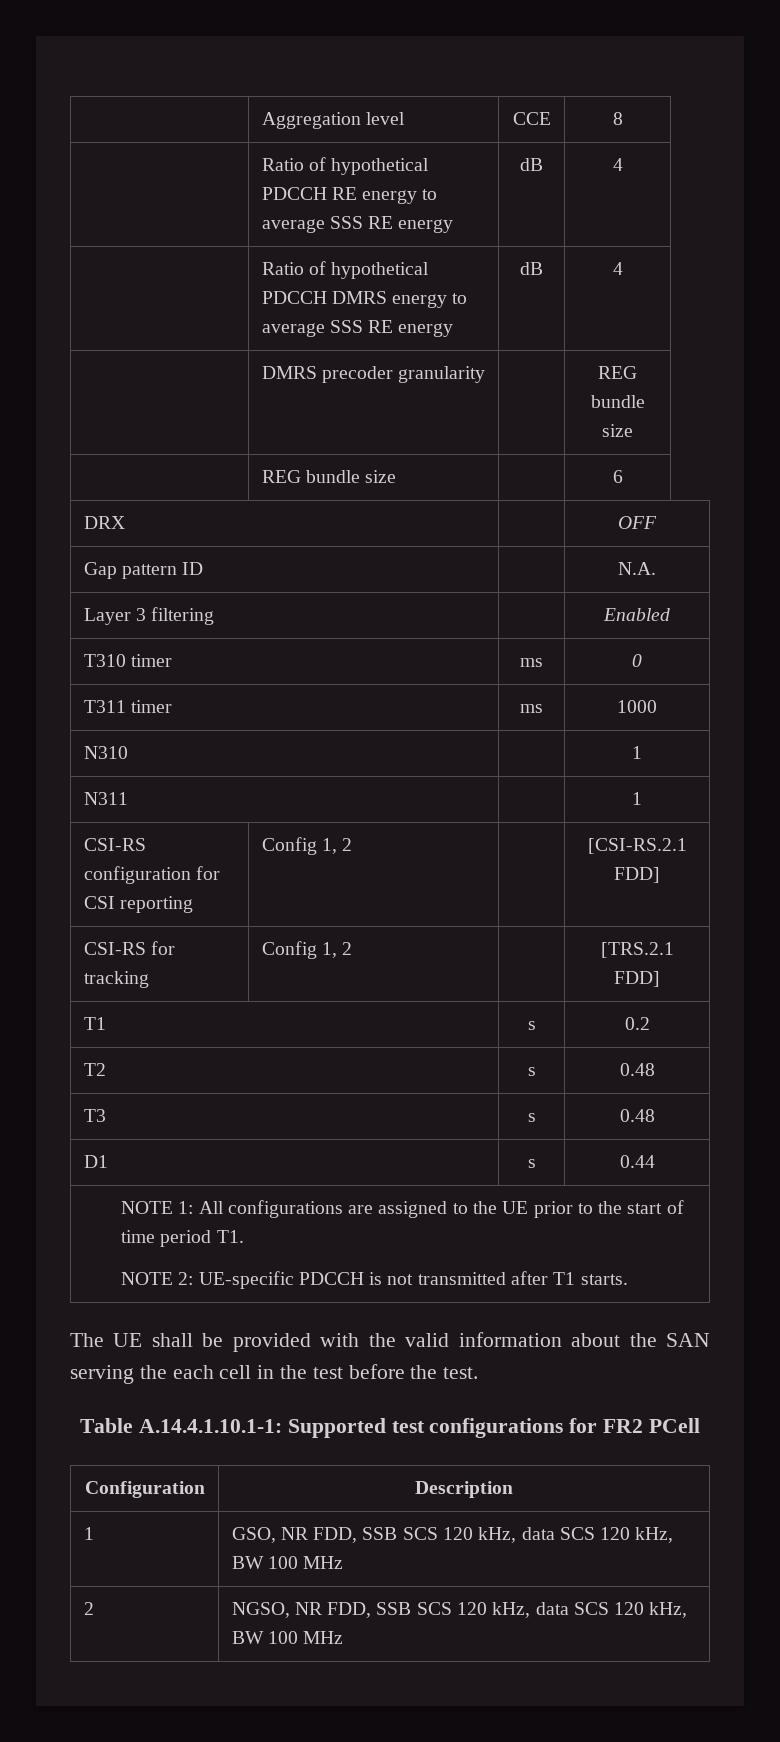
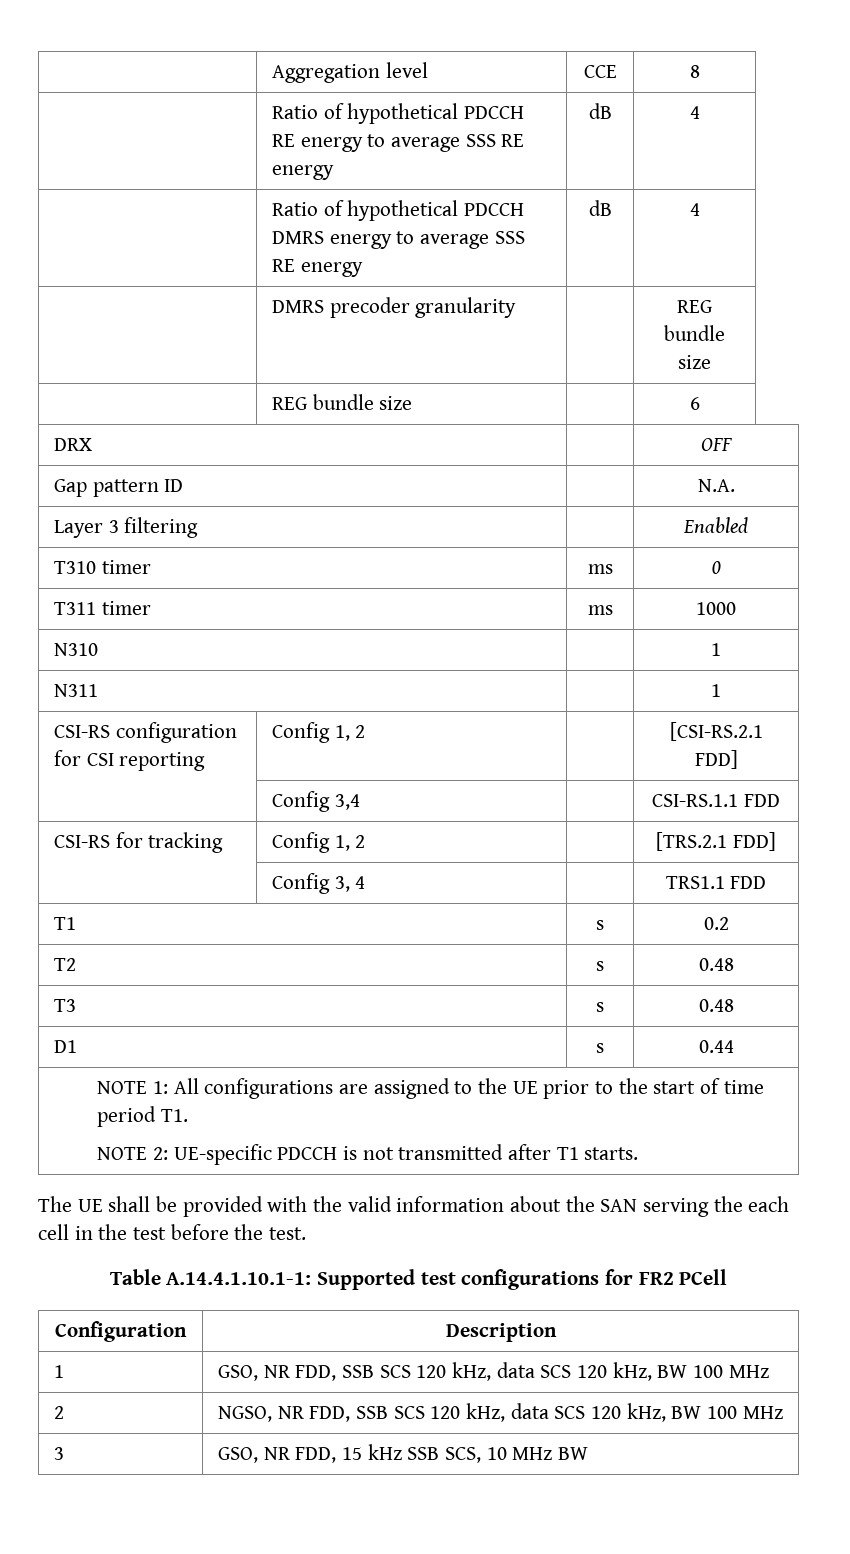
(660, 875) none -> [272,791,360,812] [652,794,780,807] // | Config 3,4 | | CSI-RS.1.1 FDD
(660, 979) none -> [272,873,366,894] [665,876,767,889] // | Config 3, 4 | | TRS1.1 FDD
(344, 1637) none -> [54,1447,65,1460] [218,1444,589,1463] // 3 | GSO, NR FDD, 15 kHz SSB SCS, 10 MHz BW

